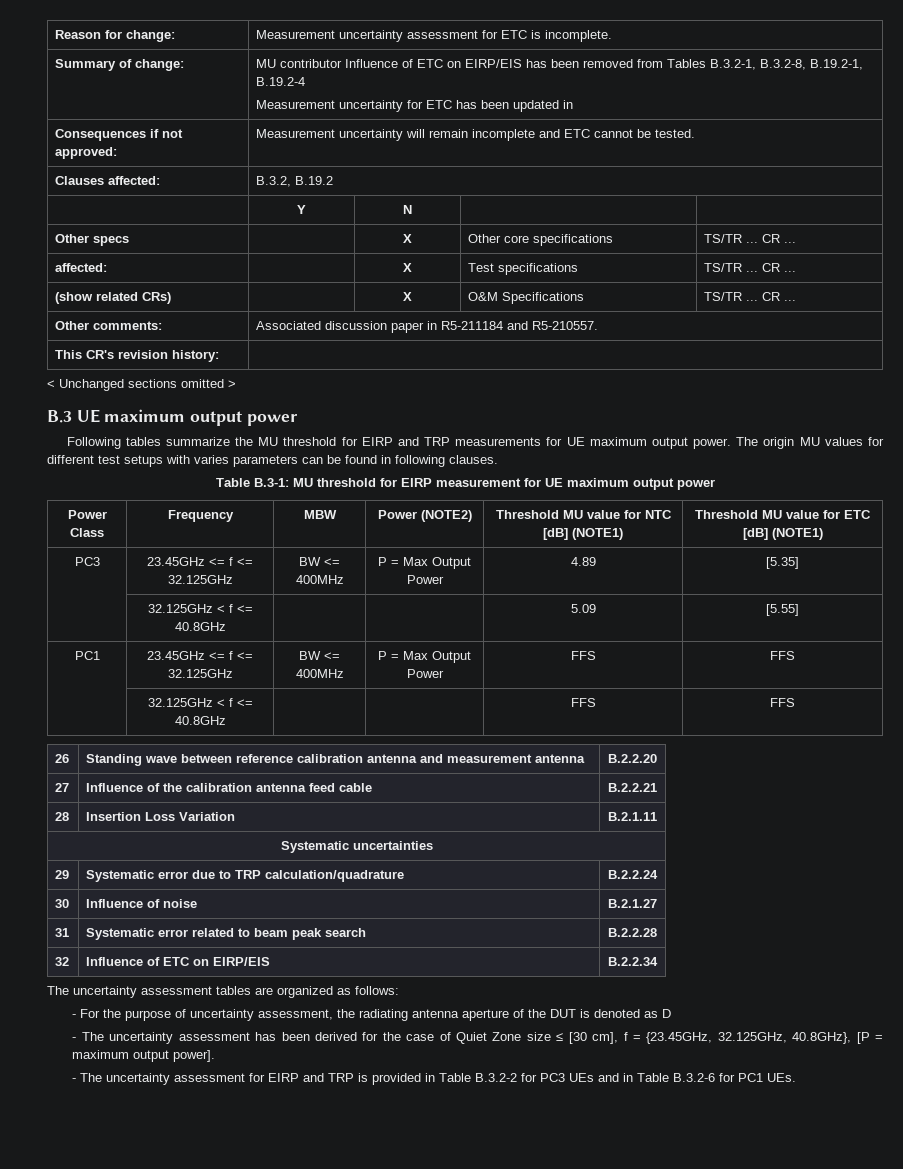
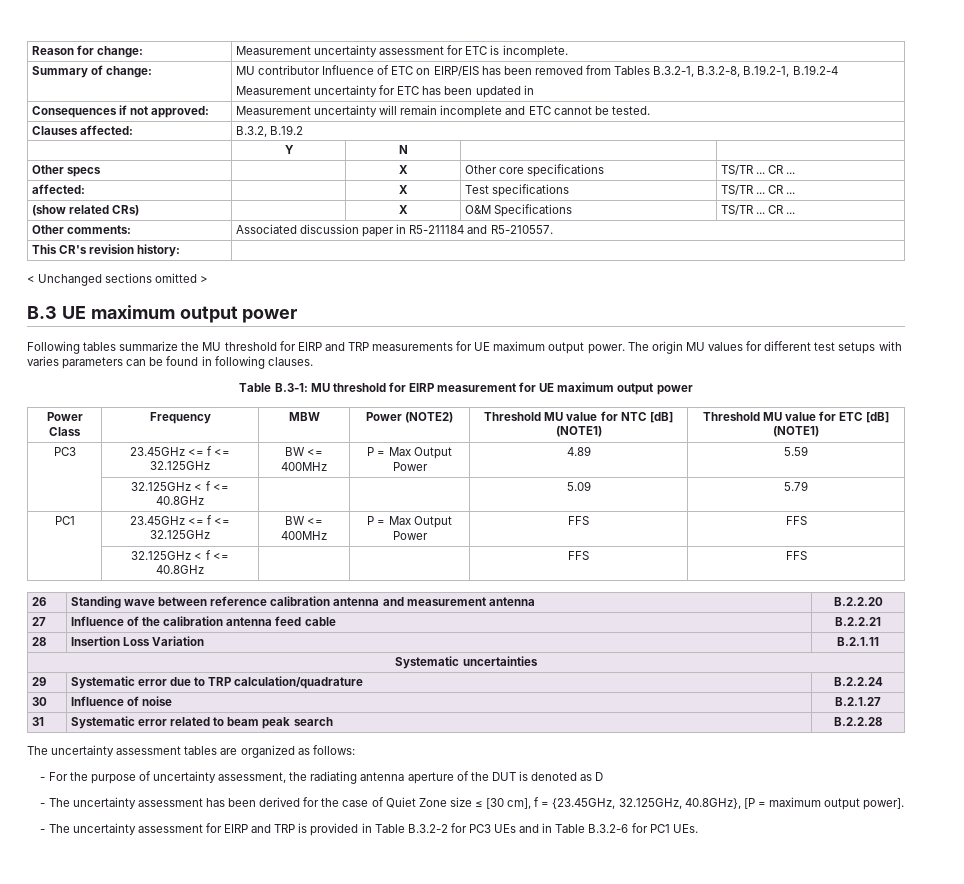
[766,557,799,569] [5.35] -> [784,446,808,456] 5.59
[766,604,799,616] [5.55] -> [784,481,808,491] 5.79
[55,957,70,966] [86,957,271,966] [608,957,658,966] // 32 | Influence of ETC on EIRP/EIS | B.2.2.34 -> (882, 721) none

